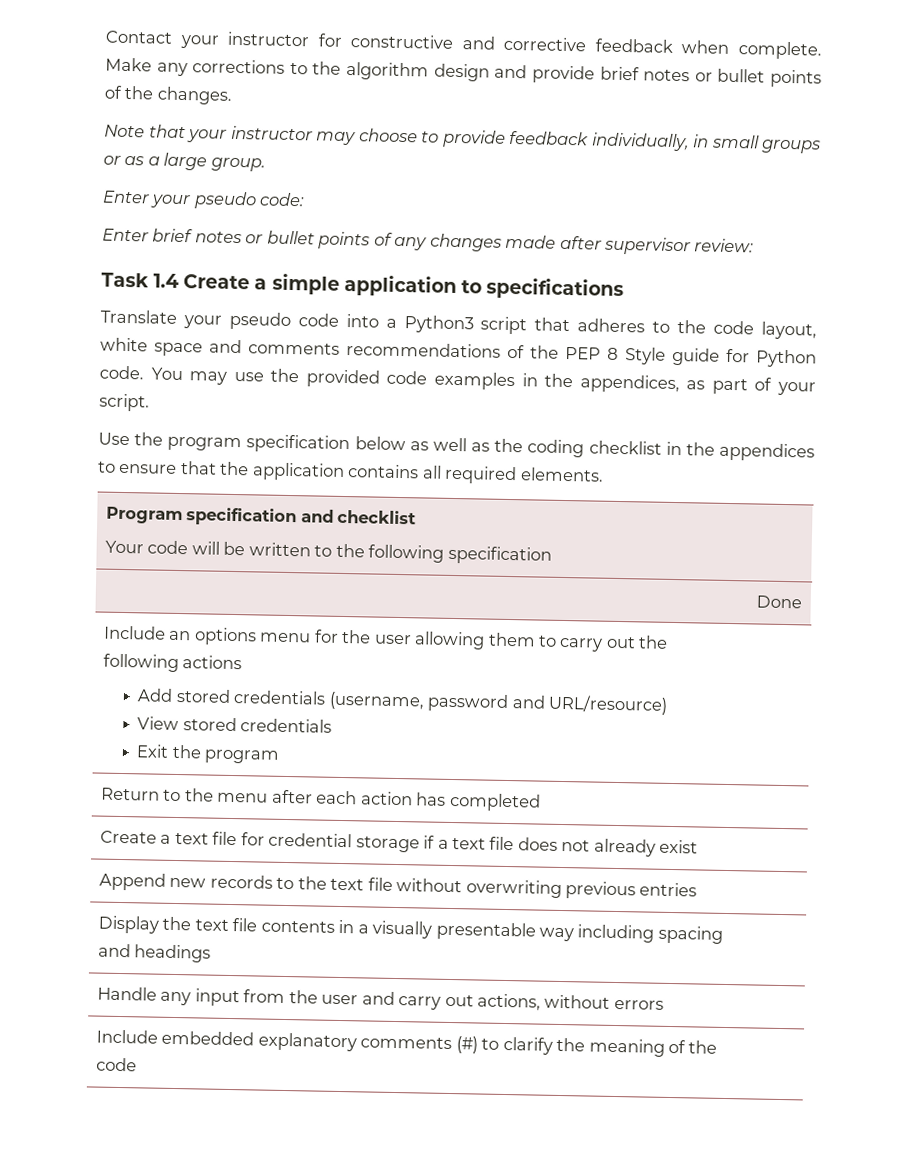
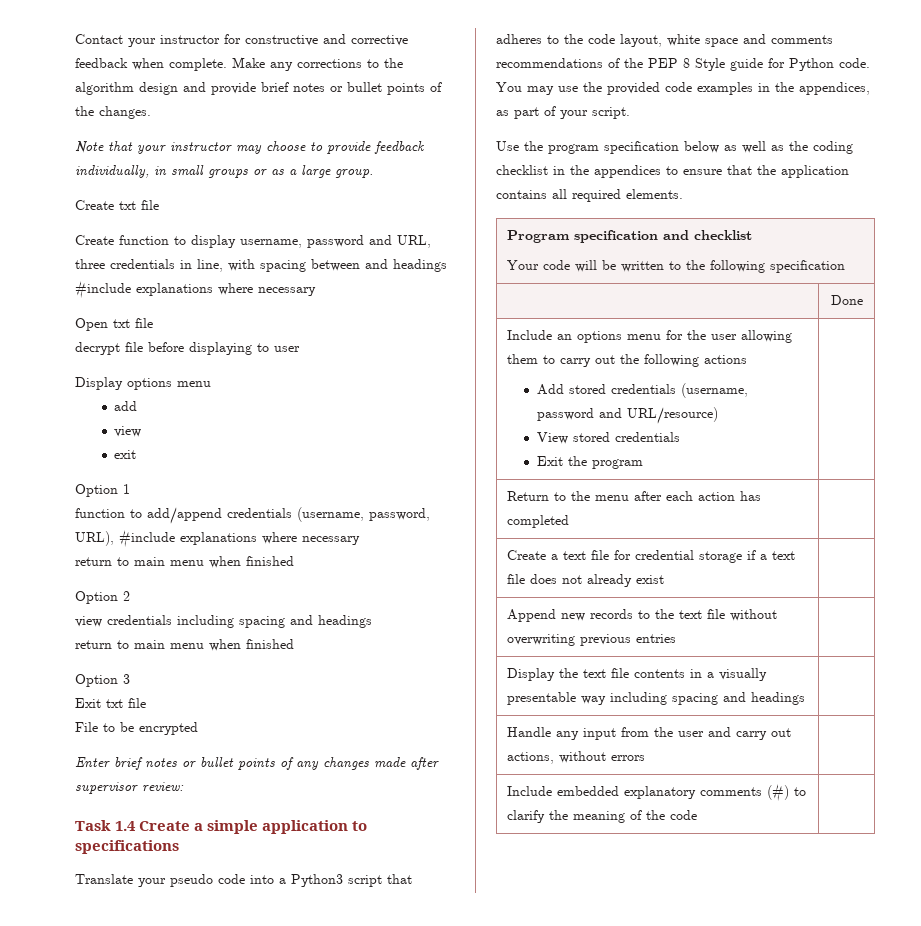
[102,190,306,210] Enter your pseudo code: -> [75,200,159,210] [75,235,431,248] [75,259,447,272] [75,281,316,299] [75,318,153,331] [75,342,300,355] [75,377,211,390] [114,401,138,411] [114,426,142,437] [114,450,137,459] [75,484,130,497] [75,507,430,524] [75,530,360,548] [75,556,294,568] [75,591,130,604] [75,615,372,628] [75,639,294,651] [75,674,130,687] [75,698,146,708] [75,722,198,735] Create txt file // Create function to display username, password and URL, three credentials in line, with spacing between and headings #include explanations where necessary // Open txt file // decrypt file before displaying to user // Display options menu // add // view // exit // Option 1 // function to add/append credentials (username, password, URL), #include explanations where necessary // return to main menu when finished // Option 2 // view credentials including spacing and headings // return to main menu when finished // Option 3 // Exit txt file // File to be encrypted

